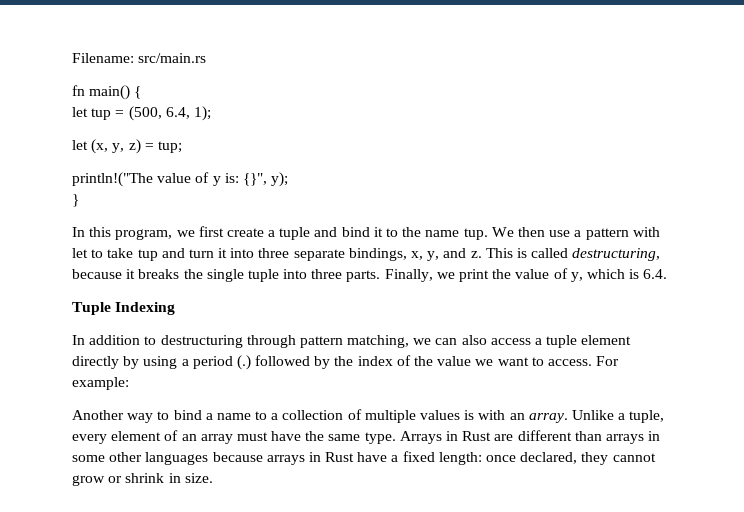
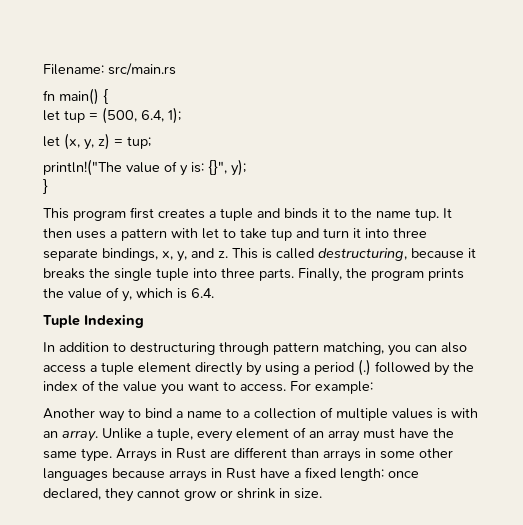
[72,226,264,240] In this program, we first create -> [43,207,205,221] This program first creates
[341,227,370,237] bind -> [284,208,318,219] binds
[491,227,571,237] We then use -> [443,208,452,218] [43,228,106,239] It then uses
[436,269,490,282] we print -> [346,268,464,281] the program prints
[413,338,432,345] we -> [388,345,411,356] you
[475,359,494,366] we -> [161,384,184,395] you

